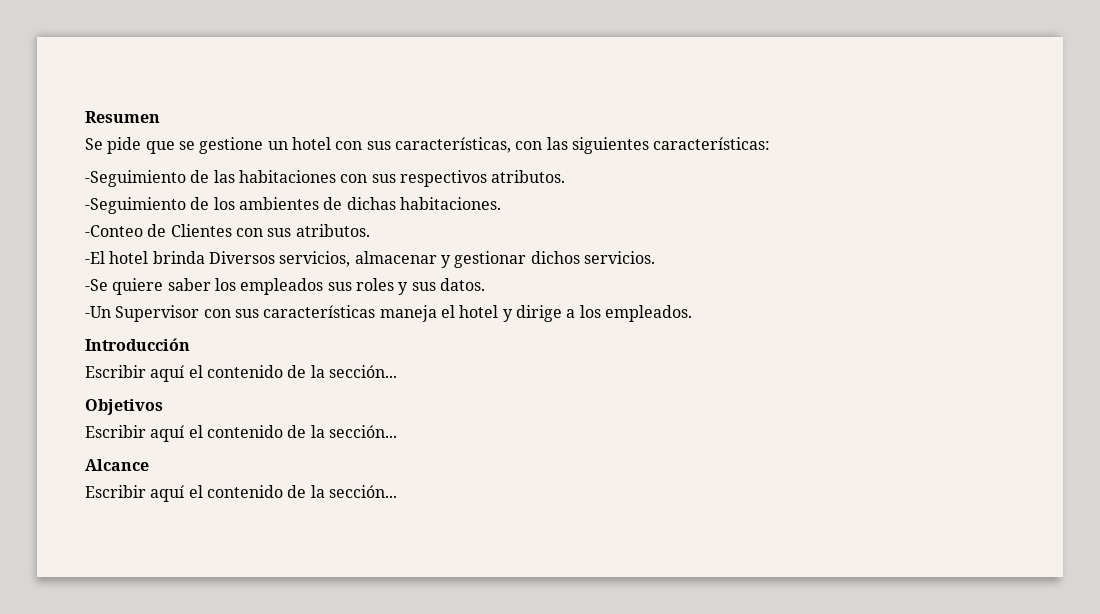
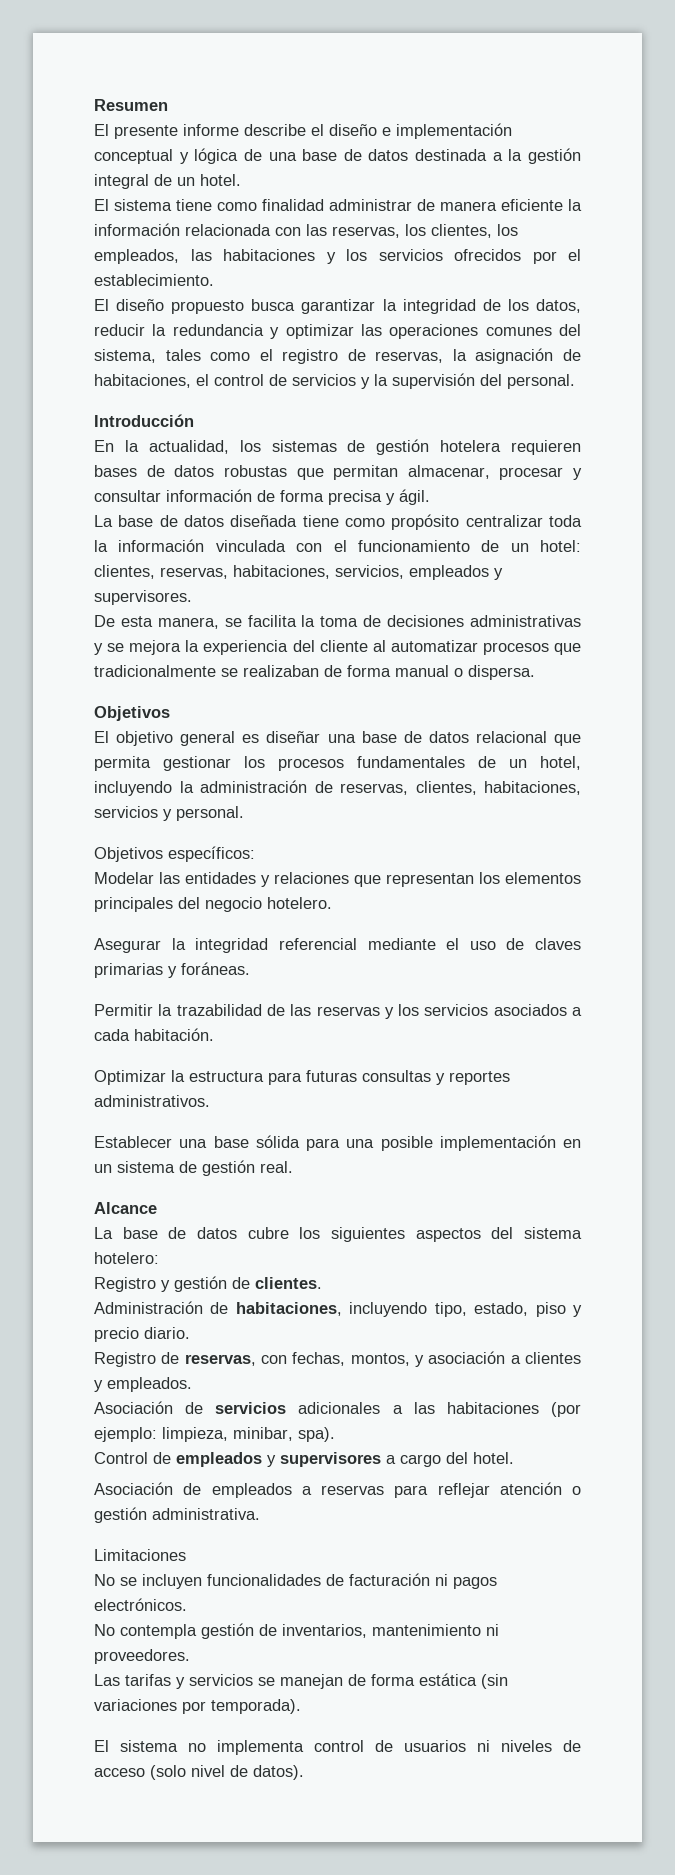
[85,137,771,154] [85,170,566,187] [85,197,501,214] [85,224,370,237] [85,251,655,268] [85,278,485,295] [85,305,692,322] [85,338,190,351] [85,365,397,382] [85,399,163,415] [85,425,397,442] [85,459,149,471] [85,485,397,502] Se pide que se gestione un hotel con sus características, con las siguientes características: // -Seguimiento de las habitaciones con sus respectivos atributos. // -Seguimiento de los ambientes de dichas habitaciones. // -Conteo de Clientes con sus atributos. // -El hotel brinda Diversos servicios, almacenar y gestionar dichos servicios. // -Se quiere saber los empleados sus roles y sus datos. // -Un Supervisor con sus características maneja el hotel y dirige a los empleados. // Introducción // Escribir aquí el contenido de la sección... // Objetivos // Escribir aquí el contenido de la sección... // Alcance // Escribir aquí el contenido de la sección... -> [94,123,512,139] [94,148,581,164] [94,174,241,189] [94,199,582,211] [94,223,518,238] [94,249,581,264] [94,274,214,286] [94,299,581,314] [94,324,581,339] [94,348,581,364] [94,373,575,389] [94,414,194,427] [94,439,581,455] [94,465,582,480] [94,489,430,505] [94,514,582,530] [94,539,581,552] [94,565,503,580] [94,590,192,605] [94,615,581,629] [94,640,581,655] [94,665,535,680] [94,706,170,721] [94,731,582,746] [94,756,581,771] [94,780,581,796] [94,806,244,821] [94,846,255,862] [94,872,581,887] [94,897,332,912] [94,938,581,953] [94,962,250,978] [94,1004,582,1019] [94,1028,214,1041] [94,1070,510,1085] [94,1095,210,1107] [94,1135,581,1151] [94,1160,293,1176] [94,1202,157,1214] [94,1227,582,1242] [94,1252,159,1264] [94,1276,322,1292] [94,1301,582,1317] [94,1327,190,1342] [94,1351,581,1367] [94,1377,192,1392] [94,1401,582,1417] [94,1427,335,1442] [94,1452,514,1467] [94,1482,581,1498] [94,1507,260,1523] [94,1549,186,1561] [94,1573,497,1589] [94,1598,187,1611] [94,1623,499,1639] [94,1649,190,1664] [94,1673,508,1689] [94,1699,301,1714] [94,1740,581,1755] [94,1765,304,1780] El presente informe describe el diseño e implementación conceptual y lógica de una base de datos destinada a la gestión integral de un hotel. // El sistema tiene como finalidad administrar de manera eficiente la información relacionada con las reservas, los clientes, los empleados, las habitaciones y los servicios ofrecidos por el establecimiento. // El diseño propuesto busca garantizar la integridad de los datos, reducir la redundancia y optimizar las operaciones comunes del sistema, tales como el registro de reservas, la asignación de habitaciones, el control de servicios y la supervisión del personal. // Introducción // En la actualidad, los sistemas de gestión hotelera requieren bases de datos robustas que permitan almacenar, procesar y consultar información de forma precisa y ágil. // La base de datos diseñada tiene como propósito centralizar toda la información vinculada con el funcionamiento de un hotel: clientes, reservas, habitaciones, servicios, empleados y supervisores. // De esta manera, se facilita la toma de decisiones administrativas y se mejora la experiencia del cliente al automatizar procesos que tradicionalmente se realizaban de forma manual o dispersa. // Objetivos // El objetivo general es diseñar una base de datos relacional que permita gestionar los procesos fundamentales de un hotel, incluyendo la administración de reservas, clientes, habitaciones, servicios y personal. // Objetivos específicos: // Modelar las entidades y relaciones que representan los elementos principales del negocio hotelero. // Asegurar la integridad referencial mediante el uso de claves primarias y foráneas. // Permitir la trazabilidad de las reservas y los servicios asociados a cada habitación. // Optimizar la estructura para futuras consultas y reportes administrativos. // Establecer una base sólida para una posible implementación en un sistema de gestión real. // Alcance // La base de datos cubre los siguientes aspectos del sistema hotelero: // Registro y gestión de clientes. // Administración de habitaciones, incluyendo tipo, estado, piso y precio diario. // Registro de reservas, con fechas, montos, y asociación a clientes y empleados. // Asociación de servicios adicionales a las habitaciones (por ejemplo: limpieza, minibar, spa). // Control de empleados y supervisores a cargo del hotel. // Asociación de empleados a reservas para reflejar atención o gestión administrativa. // Limitaciones // No se incluyen funcionalidades de facturación ni pagos electrónicos. // No contempla gestión de inventarios, mantenimiento ni proveedores. // Las tarifas y servicios se manejan de forma estática (sin variaciones por temporada). // El sistema no implementa control de usuarios ni niveles de acceso (solo nivel de datos).

